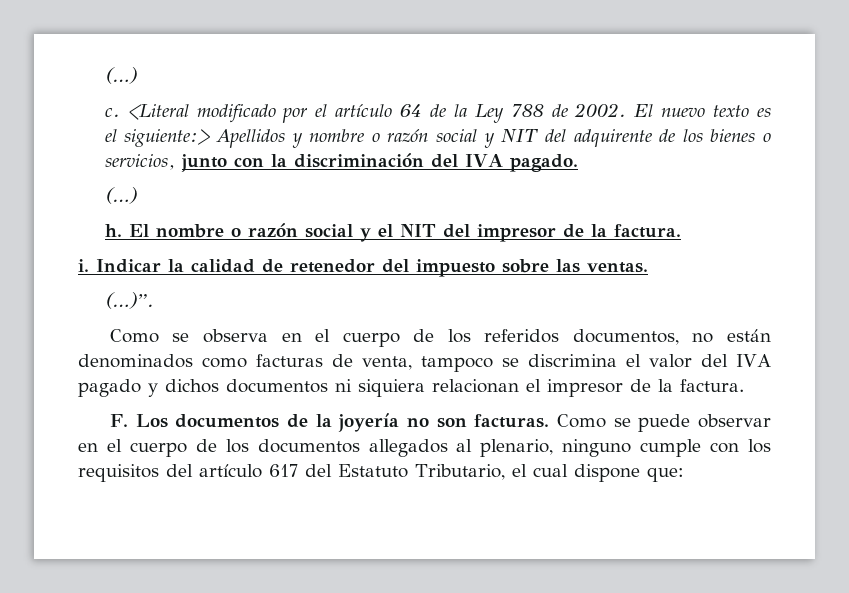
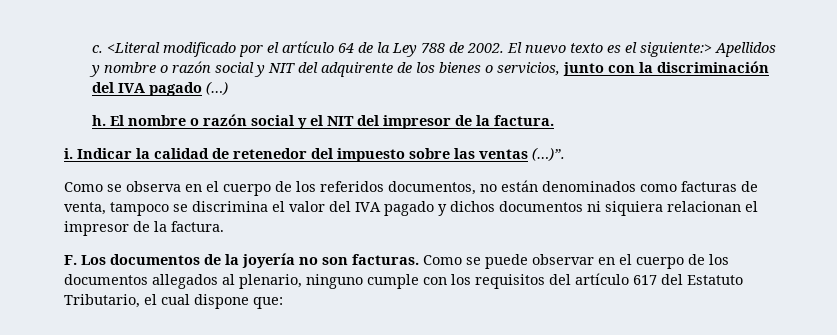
[104,67,137,84] (…) // -> (91, 49) none
[509,154,578,172] pagado. // -> [148,82,202,96] pagado
[587,262,648,273] ventas. // -> [479,149,528,159] ventas

